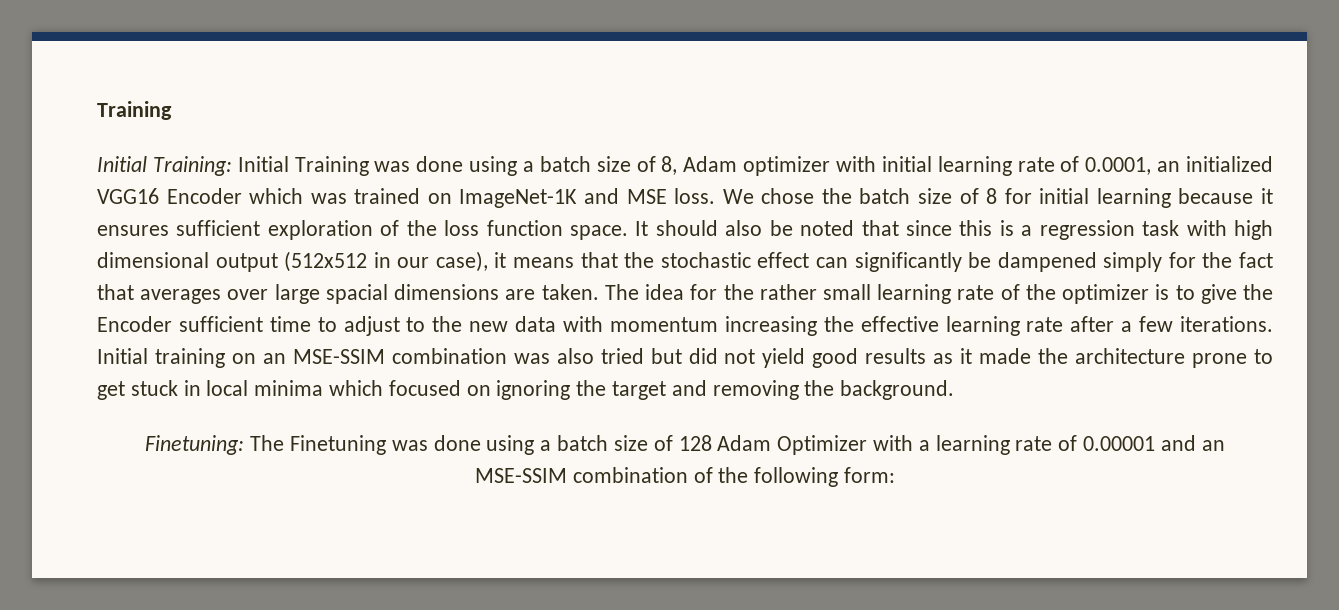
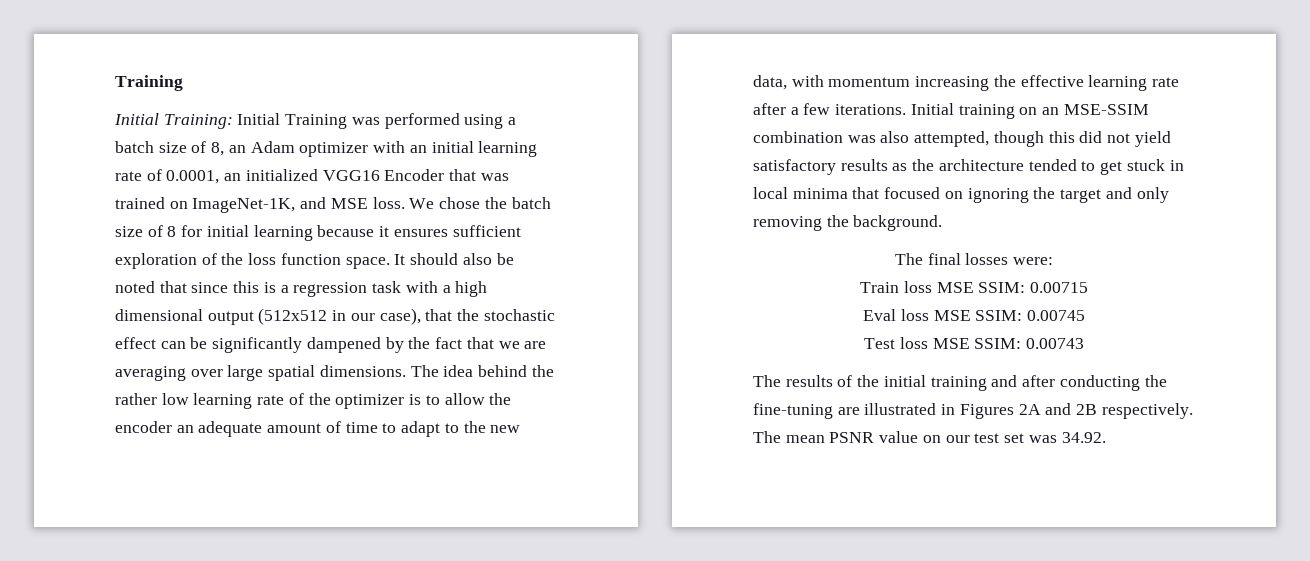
[416,156,464,172] done -> [384,113,460,129] performed
(678, 165) none -> [228,145,246,153] an
(876, 164) none -> [409,145,427,153] an
[249,188,304,204] which -> [449,169,477,181] that
[459,189,578,208] ImageNet-1K -> [192,198,296,213] ImageNet-1K,
(1227, 228) none -> [442,285,451,293] a
[494,252,575,268] it means -> (421, 316) none
[854,252,1273,272] [97,284,599,304] significantly be dampened simply for the fact that averages over large spacial dimensions are taken. -> [190,337,547,353] [115,365,406,381] be significantly dampened by the fact that we are averaging over large spatial dimensions.
[690,284,718,300] for -> [478,365,528,377] behind
[822,284,871,300] small -> [161,393,189,405] low
[1200,284,1274,304] [97,316,263,332] give the Encoder sufficient -> [444,393,512,405] [115,421,341,437] allow the encoder an adequate amount of
[343,316,400,336] adjust -> [401,421,441,437] adapt
[515,316,557,332] data -> [753,75,787,90] data,
[600,348,682,364] tried but -> [914,131,1075,147] attempted, though this
[812,348,859,368] good -> [753,159,836,175] satisfactory
[960,348,1032,364] it made -> (908, 167) none
[1192,353,1248,368] prone -> [1028,159,1077,171] tended
[329,380,384,396] which -> [852,187,880,199] that
(707, 388) none -> [1136,187,1169,203] only
[145,435,1225,455] [474,467,896,487] Finetuning: The Finetuning was done using a batch size of 128 Adam Optimizer with a learning rate of 0.00001 and an MSE-SSIM combination of the following form: -> [894,253,1054,265] [860,281,1088,293] [863,309,1085,321] [864,337,1084,349] [753,375,1167,391] [753,403,1193,419] [753,431,1106,443] The final losses were: // Train loss MSE SSIM: 0.00715 // Eval loss MSE SSIM: 0.00745 // Test loss MSE SSIM: 0.00743 // The results of the initial training and after conducting the fine-tuning are illustrated in Figures 2A and 2B respectively. The mean PSNR value on our test set was 34.92.

